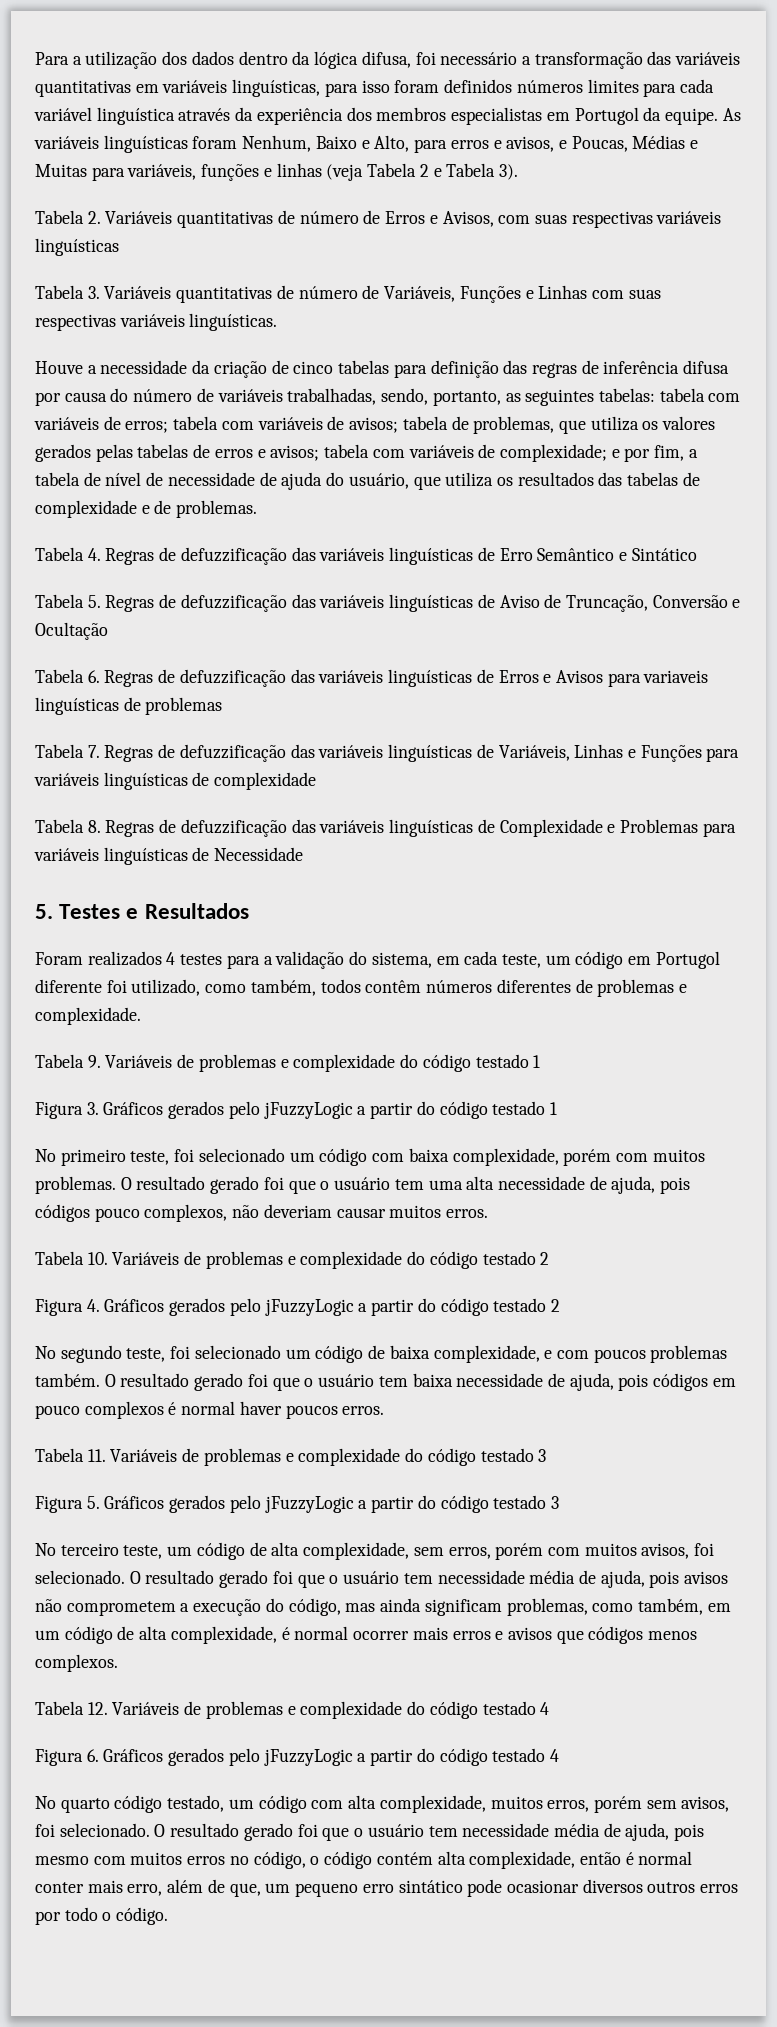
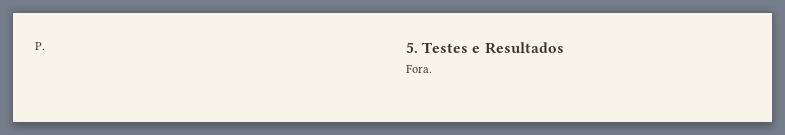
[35,51,741,69] [35,79,714,97] [34,107,741,125] [34,135,699,153] [35,163,518,181] [35,210,722,228] [35,238,119,256] [35,285,661,303] [35,313,278,331] [35,360,730,378] [35,388,741,406] [34,416,716,434] [35,444,698,462] [35,472,700,490] [35,500,258,518] [35,547,697,565] [35,594,741,612] [35,622,108,640] [35,669,709,687] [35,697,223,715] [35,744,740,762] [34,772,317,790] [35,819,736,837] [34,847,304,865] [35,903,249,919] [35,951,720,969] [35,979,687,997] [35,1007,141,1025] [35,1054,541,1072] [35,1101,557,1119] [35,1148,705,1166] [35,1176,691,1194] [35,1204,489,1222] [35,1251,550,1269] [35,1298,560,1316] [35,1345,728,1363] [35,1373,736,1391] [35,1401,385,1419] [35,1448,547,1466] [35,1495,559,1513] [35,1542,715,1560] [35,1570,729,1588] [35,1598,731,1616] [35,1626,698,1644] [35,1654,118,1672] [35,1701,550,1719] [35,1748,559,1766] [35,1795,730,1813] [35,1823,705,1841] [35,1851,693,1869] [35,1879,739,1897] [35,1907,169,1925] Para a utilização dos dados dentro da lógica difusa, foi necessário a transformação das variáveis quantitativas em variáveis linguísticas, para isso foram definidos números limites para cada variável linguística através da experiência dos membros especialistas em Portugol da equipe. As variáveis linguísticas foram Nenhum, Baixo e Alto, para erros e avisos, e Poucas, Médias e Muitas para variáveis, funções e linhas (veja Tabela 2 e Tabela 3). // Tabela 2. Variáveis quantitativas de número de Erros e Avisos, com suas respectivas variáveis linguísticas // Tabela 3. Variáveis quantitativas de número de Variáveis, Funções e Linhas com suas respectivas variáveis linguísticas. // Houve a necessidade da criação de cinco tabelas para definição das regras de inferência difusa por causa do número de variáveis trabalhadas, sendo, portanto, as seguintes tabelas: tabela com variáveis de erros; tabela com variáveis de avisos; tabela de problemas, que utiliza os valores gerados pelas tabelas de erros e avisos; tabela com variáveis de complexidade; e por fim, a tabela de nível de necessidade de ajuda do usuário, que utiliza os resultados das tabelas de complexidade e de problemas. // Tabela 4. Regras de defuzzificação das variáveis linguísticas de Erro Semântico e Sintático // Tabela 5. Regras de defuzzificação das variáveis linguísticas de Aviso de Truncação, Conversão e Ocultação // Tabela 6. Regras de defuzzificação das variáveis linguísticas de Erros e Avisos para variaveis linguísticas de problemas // Tabela 7. Regras de defuzzificação das variáveis linguísticas de Variáveis, Linhas e Funções para variáveis linguísticas de complexidade // Tabela 8. Regras de defuzzificação das variáveis linguísticas de Complexidade e Problemas para variáveis linguísticas de Necessidade // 5. Testes e Resultados // Foram realizados 4 testes para a validação do sistema, em cada teste, um código em Portugol diferente foi utilizado, como também, todos contêm números diferentes de problemas e complexidade. // Tabela 9. Variáveis de problemas e complexidade do código testado 1 // Figura 3. Gráficos gerados pelo jFuzzyLogic a partir do código testado 1 // No primeiro teste, foi selecionado um código com baixa complexidade, porém com muitos problemas. O resultado gerado foi que o usuário tem uma alta necessidade de ajuda, pois códigos pouco complexos, não deveriam causar muitos erros. // Tabela 10. Variáveis de problemas e complexidade do código testado 2 // Figura 4. Gráficos gerados pelo jFuzzyLogic a partir do código testado 2 // No segundo teste, foi selecionado um código de baixa complexidade, e com poucos problemas também. O resultado gerado foi que o usuário tem baixa necessidade de ajuda, pois códigos em pouco complexos é normal haver poucos erros. // Tabela 11. Variáveis de problemas e complexidade do código testado 3 // Figura 5. Gráficos gerados pelo jFuzzyLogic a partir do código testado 3 // No terceiro teste, um código de alta complexidade, sem erros, porém com muitos avisos, foi selecionado. O resultado gerado foi que o usuário tem necessidade média de ajuda, pois avisos não comprometem a execução do código, mas ainda significam problemas, como também, em um código de alta complexidade, é normal ocorrer mais erros e avisos que códigos menos complexos. // Tabela 12. Variáveis de problemas e complexidade do código testado 4 // Figura 6. Gráficos gerados pelo jFuzzyLogic a partir do código testado 4 // No quarto código testado, um código com alta complexidade, muitos erros, porém sem avisos, foi selecionado. O resultado gerado foi que o usuário tem necessidade média de ajuda, pois mesmo com muitos erros no código, o código contém alta complexidade, então é normal conter mais erro, além de que, um pequeno erro sintático pode ocasionar diversos outros erros por todo o código. -> [35,42,45,50] [406,42,564,54] [406,64,432,73] P. // 5. Testes e Resultados // Fora.

